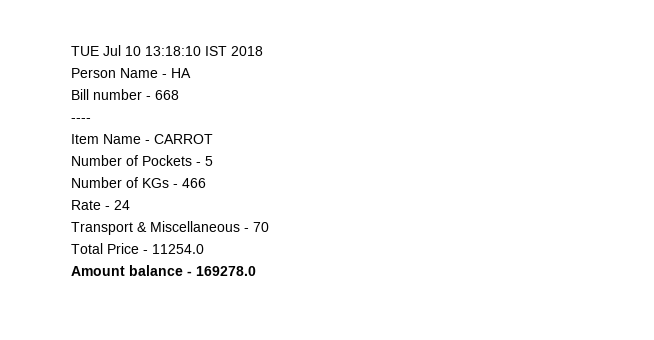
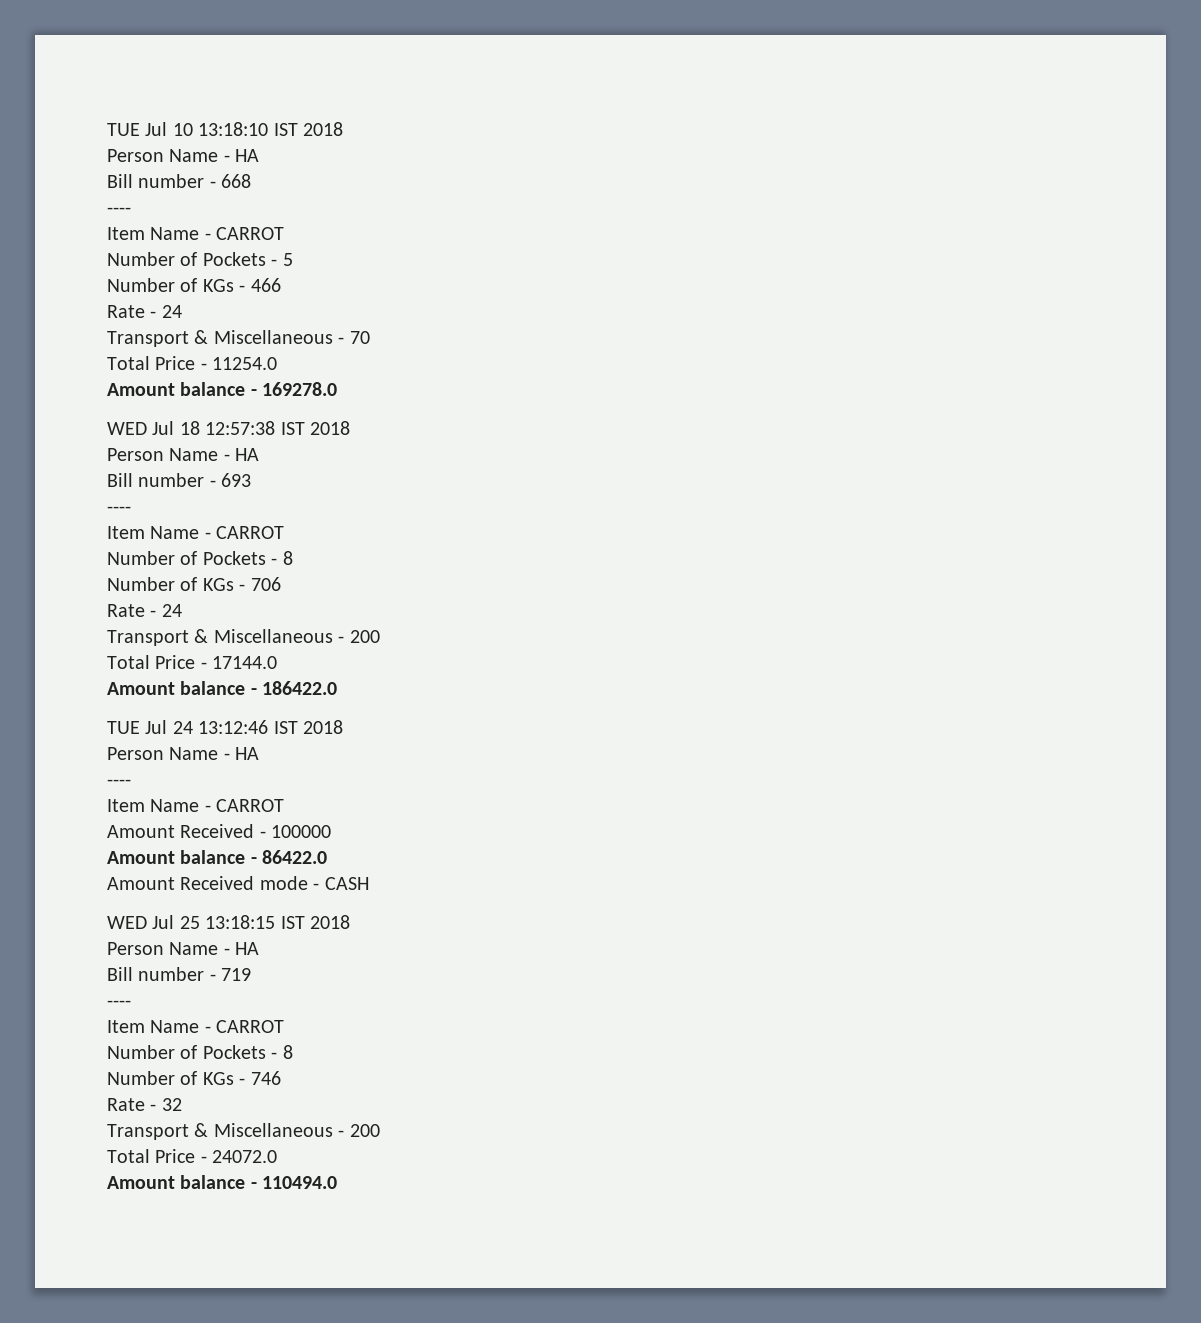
(256, 271) none -> [107,421,350,435] [107,448,260,461] [107,473,252,487] [107,506,131,513] [107,526,285,539] [107,551,293,565] [107,577,281,591] [107,604,182,617] [107,629,380,646] [107,655,278,669] [107,681,338,695] [107,720,343,734] [107,747,260,760] [107,779,131,786] [107,799,285,812] [107,824,332,838] [107,850,328,864] [107,876,369,890] [107,915,350,929] [107,942,260,955] [107,967,252,981] [107,1000,131,1007] [107,1020,285,1033] [107,1045,293,1059] [107,1071,281,1085] [107,1098,182,1111] [107,1123,380,1140] [107,1149,278,1163] [107,1175,338,1189] // WED Jul 18 12:57:38 IST 2018 // Person Name - HA // Bill number - 693 // ---- // Item Name - CARROT // Number of Pockets - 8 // Number of KGs - 706 // Rate - 24 // Transport & Miscellaneous - 200 // Total Price - 17144.0 // Amount balance - 186422.0 // TUE Jul 24 13:12:46 IST 2018 // Person Name - HA // ---- // Item Name - CARROT // Amount Received - 100000 // Amount balance - 86422.0 // Amount Received mode - CASH // WED Jul 25 13:18:15 IST 2018 // Person Name - HA // Bill number - 719 // ---- // Item Name - CARROT // Number of Pockets - 8 // Number of KGs - 746 // Rate - 32 // Transport & Miscellaneous - 200 // Total Price - 24072.0 // Amount balance - 110494.0

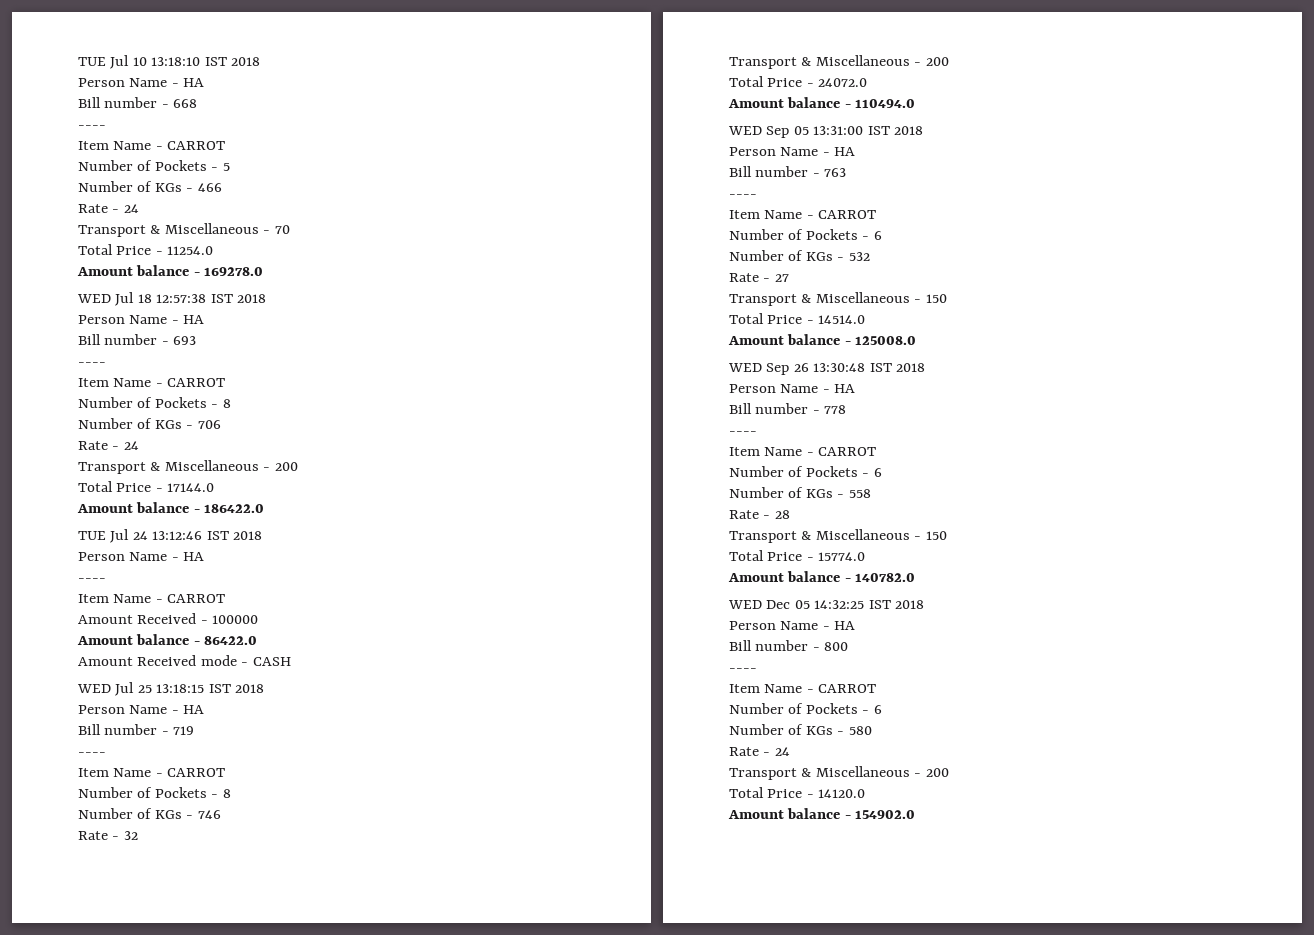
(338, 1182) none -> [728,126,924,138] [729,147,856,156] [729,166,847,177] [729,194,757,198] [729,210,877,219] [729,229,882,240] [729,250,870,261] [729,273,789,282] [729,292,947,306] [729,313,866,324] [728,334,917,345] [728,363,926,375] [729,384,856,393] [729,403,847,414] [729,431,757,435] [729,447,877,456] [729,466,882,477] [729,487,871,498] [729,510,790,519] [729,529,947,543] [729,550,866,561] [728,571,916,582] [728,600,925,609] [729,621,856,630] [729,640,849,651] [729,668,757,672] [729,684,877,693] [729,703,882,714] [729,724,872,735] [729,747,790,756] [729,766,949,780] [729,787,866,798] [728,808,916,819] // WED Sep 05 13:31:00 IST 2018 // Person Name - HA // Bill number - 763 // ---- // Item Name - CARROT // Number of Pockets - 6 // Number of KGs - 532 // Rate - 27 // Transport & Miscellaneous - 150 // Total Price - 14514.0 // Amount balance - 125008.0 // WED Sep 26 13:30:48 IST 2018 // Person Name - HA // Bill number - 778 // ---- // Item Name - CARROT // Number of Pockets - 6 // Number of KGs - 558 // Rate - 28 // Transport & Miscellaneous - 150 // Total Price - 15774.0 // Amount balance - 140782.0 // WED Dec 05 14:32:25 IST 2018 // Person Name - HA // Bill number - 800 // ---- // Item Name - CARROT // Number of Pockets - 6 // Number of KGs - 580 // Rate - 24 // Transport & Miscellaneous - 200 // Total Price - 14120.0 // Amount balance - 154902.0

